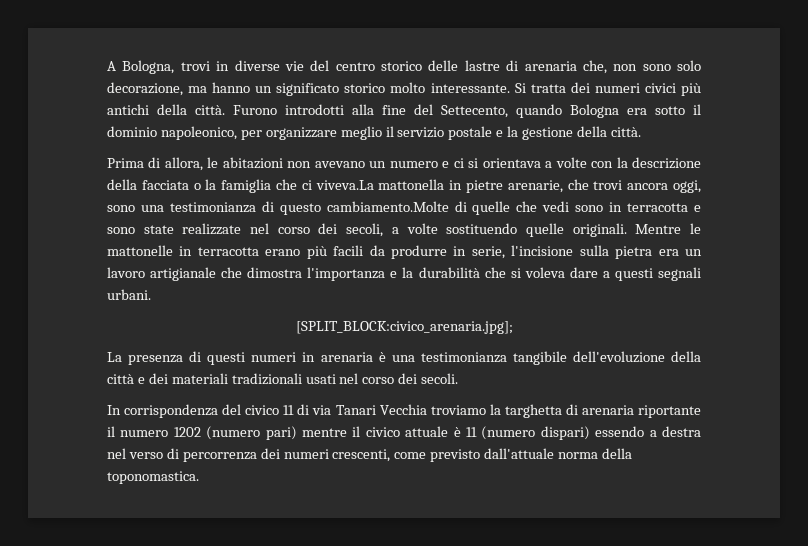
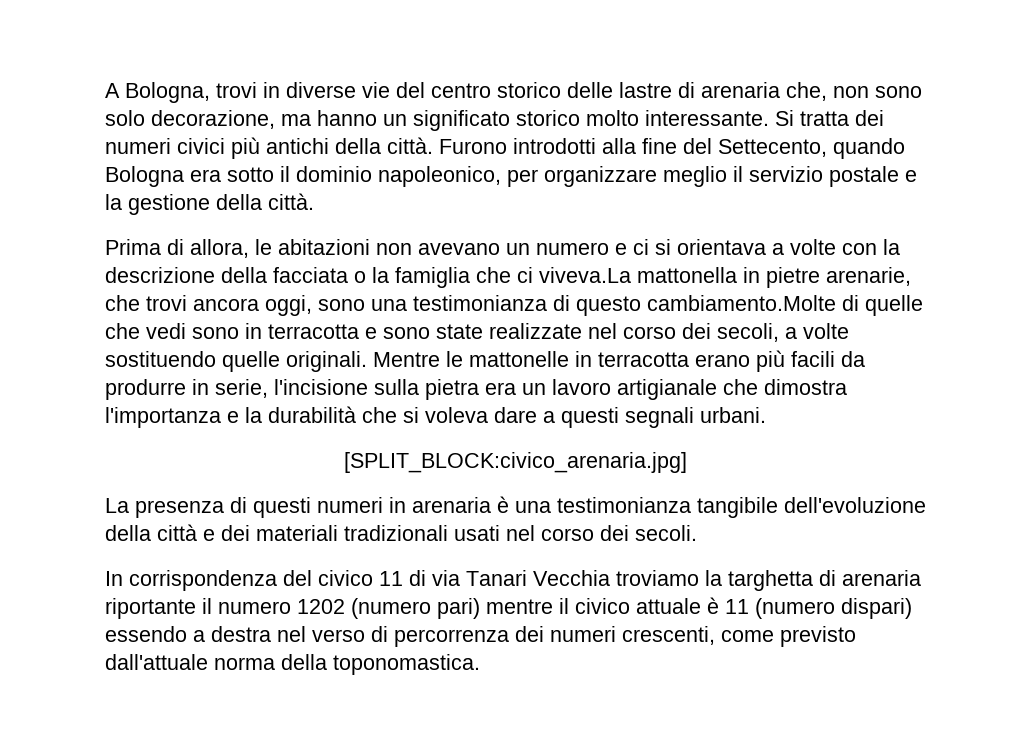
[295,321,513,334] [SPLIT_BLOCK:civico_arenaria.jpg]; -> [344,452,687,473] [SPLIT_BLOCK:civico_arenaria.jpg]

